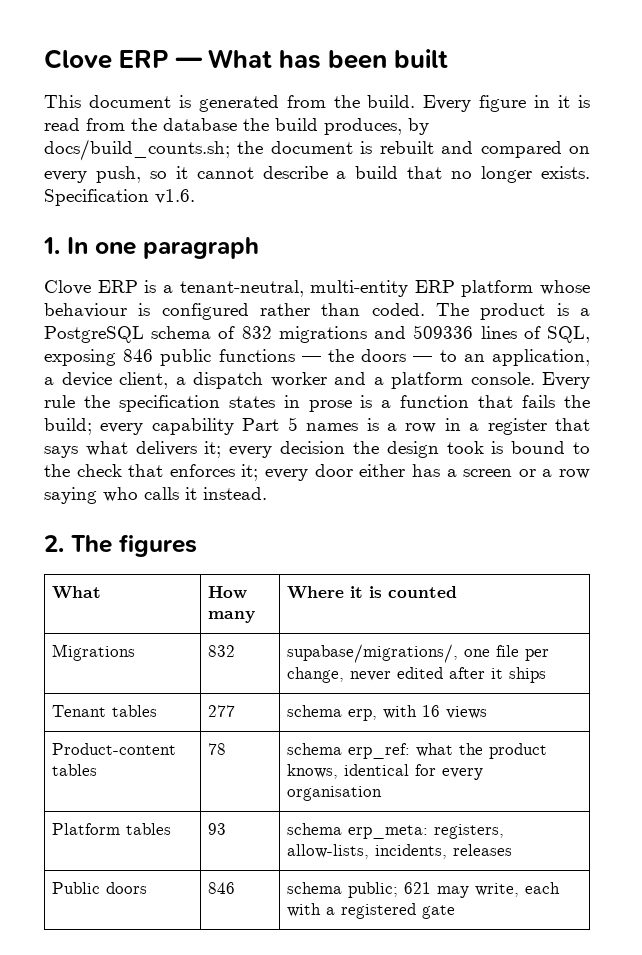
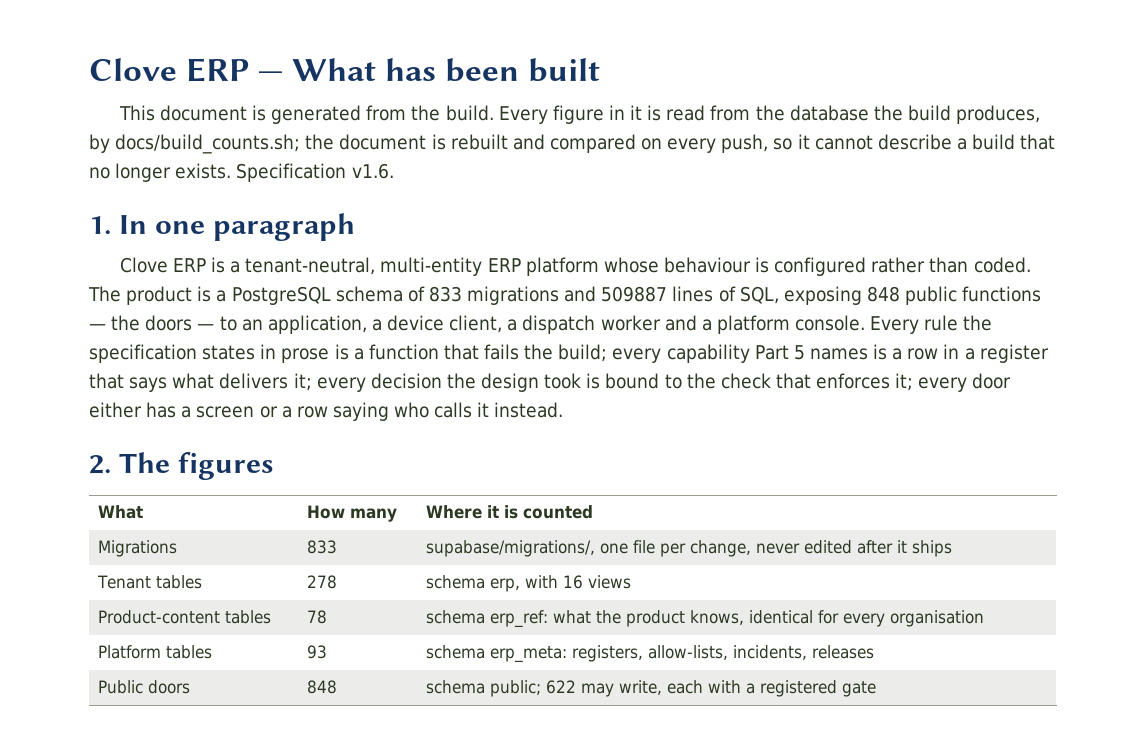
[241,326,272,339] 832 -> [428,286,462,302] 833
[413,325,474,339] 509336 -> [601,286,668,302] 509887
[123,349,154,362] 846 -> [866,286,900,302] 848
[207,645,235,657] 832 -> [306,540,337,554] 833
[207,705,235,717] 277 -> [306,575,337,589] 278
[207,882,235,894] 846 -> [306,680,337,694] 848
[403,882,431,894] 621 -> [545,680,576,694] 622

